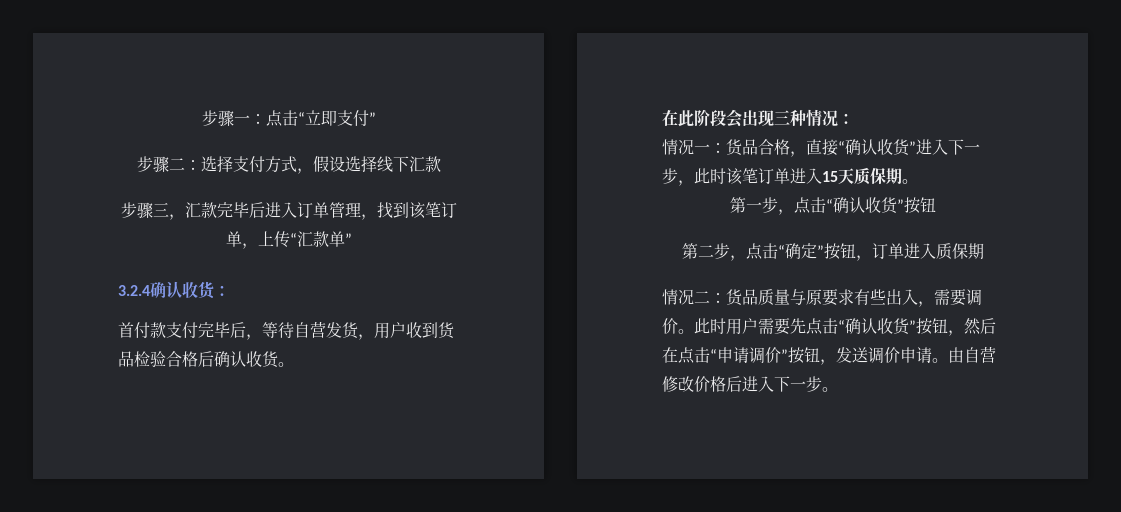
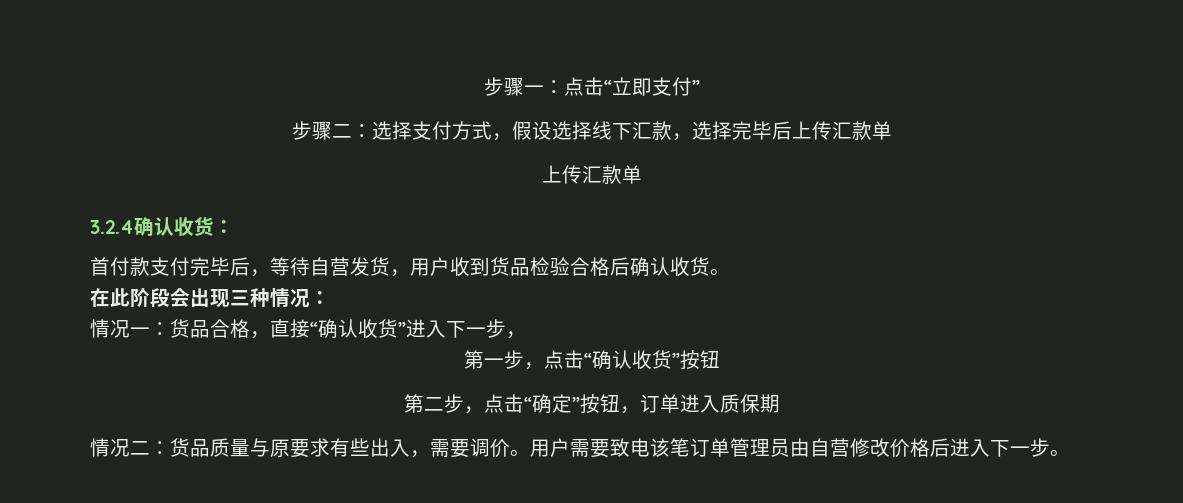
[120,202,457,220] [225,231,352,249] // 步骤三，汇款完毕后进入订单管理，找到该笔订单，上传“汇款单” -> [671,121,892,141] [541,165,642,184] ，选择完毕后上传汇款单 // 上传汇款单
[694,167,918,185] 此时该笔订单进入15天质保期。 -> (526, 335) none
[694,318,726,334] 此时 -> (530, 453) none
[790,318,996,336] [662,347,948,365] 先点击“确认收货”按钮，然后在点击“申请调价”按钮，发送调价申请。 -> [610,438,790,457] 致电该笔订单管理员

